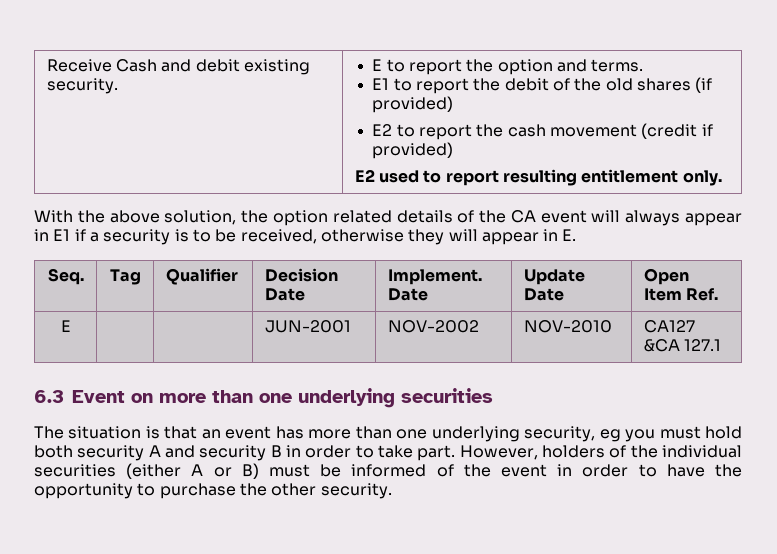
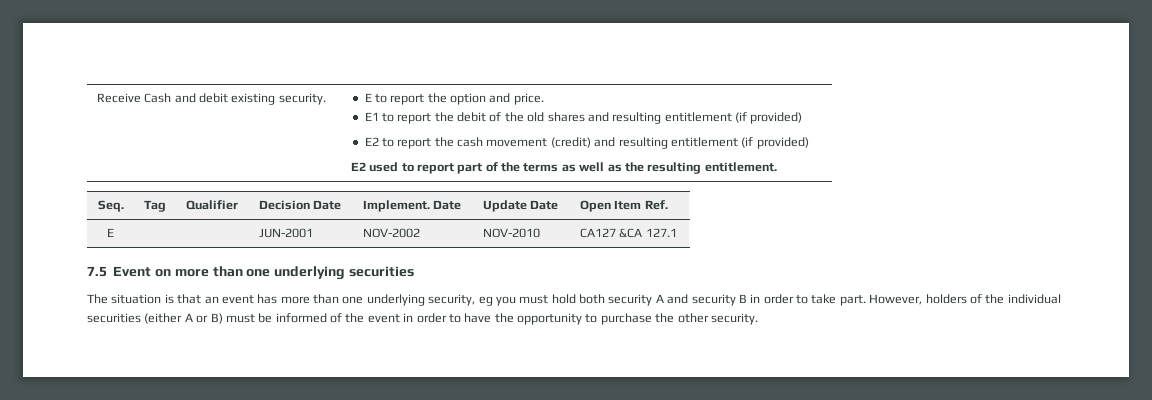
[591,59,644,72] terms. -> [513,93,544,105] price.
(691, 84) none -> [587,112,732,124] and resulting entitlement
[641,123,713,139] (credit if -> [550,137,754,149] (credit) and resulting entitlement (if
[502,169,722,186] [34,210,743,226] [34,229,577,245] resulting entitlement only. // With the above solution, the option related details of the CA event will always appear in E1 if a security is to be received, otherwise they will appear in E. -> [457,162,777,174] part of the terms as well as the resulting entitlement.
[34,390,64,403] 6.3 -> [87,266,107,277] 7.5

